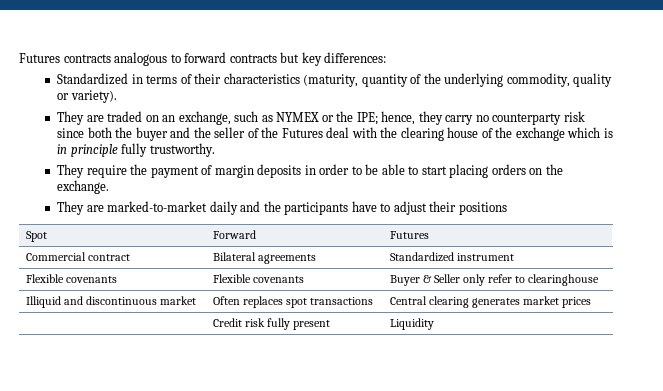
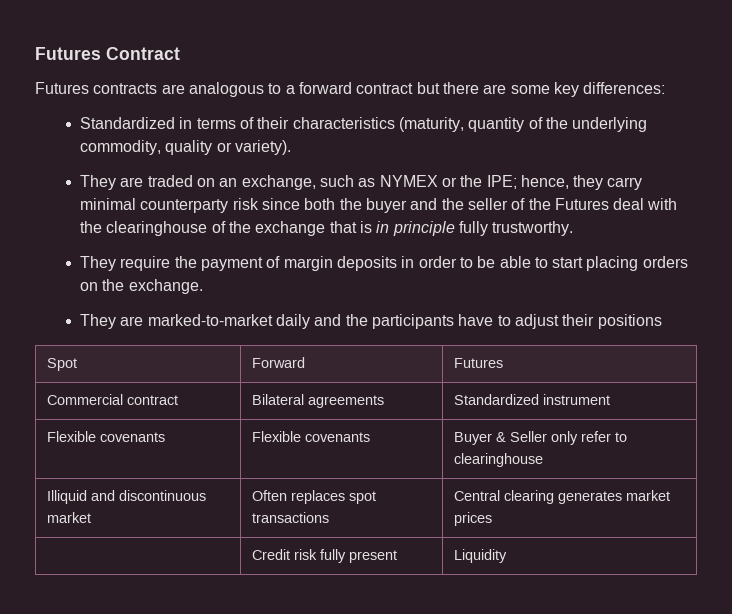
[19,52,300,66] Futures contracts analogous to forward contracts but -> [35,47,180,60] [35,82,550,97] Futures Contract // Futures contracts are analogous to a forward contract but there are some
[475,115,489,122] no -> [79,198,136,210] minimal
[400,127,479,141] clearing house -> [106,221,208,236] clearinghouse
[567,127,601,138] which -> [329,221,357,233] that

